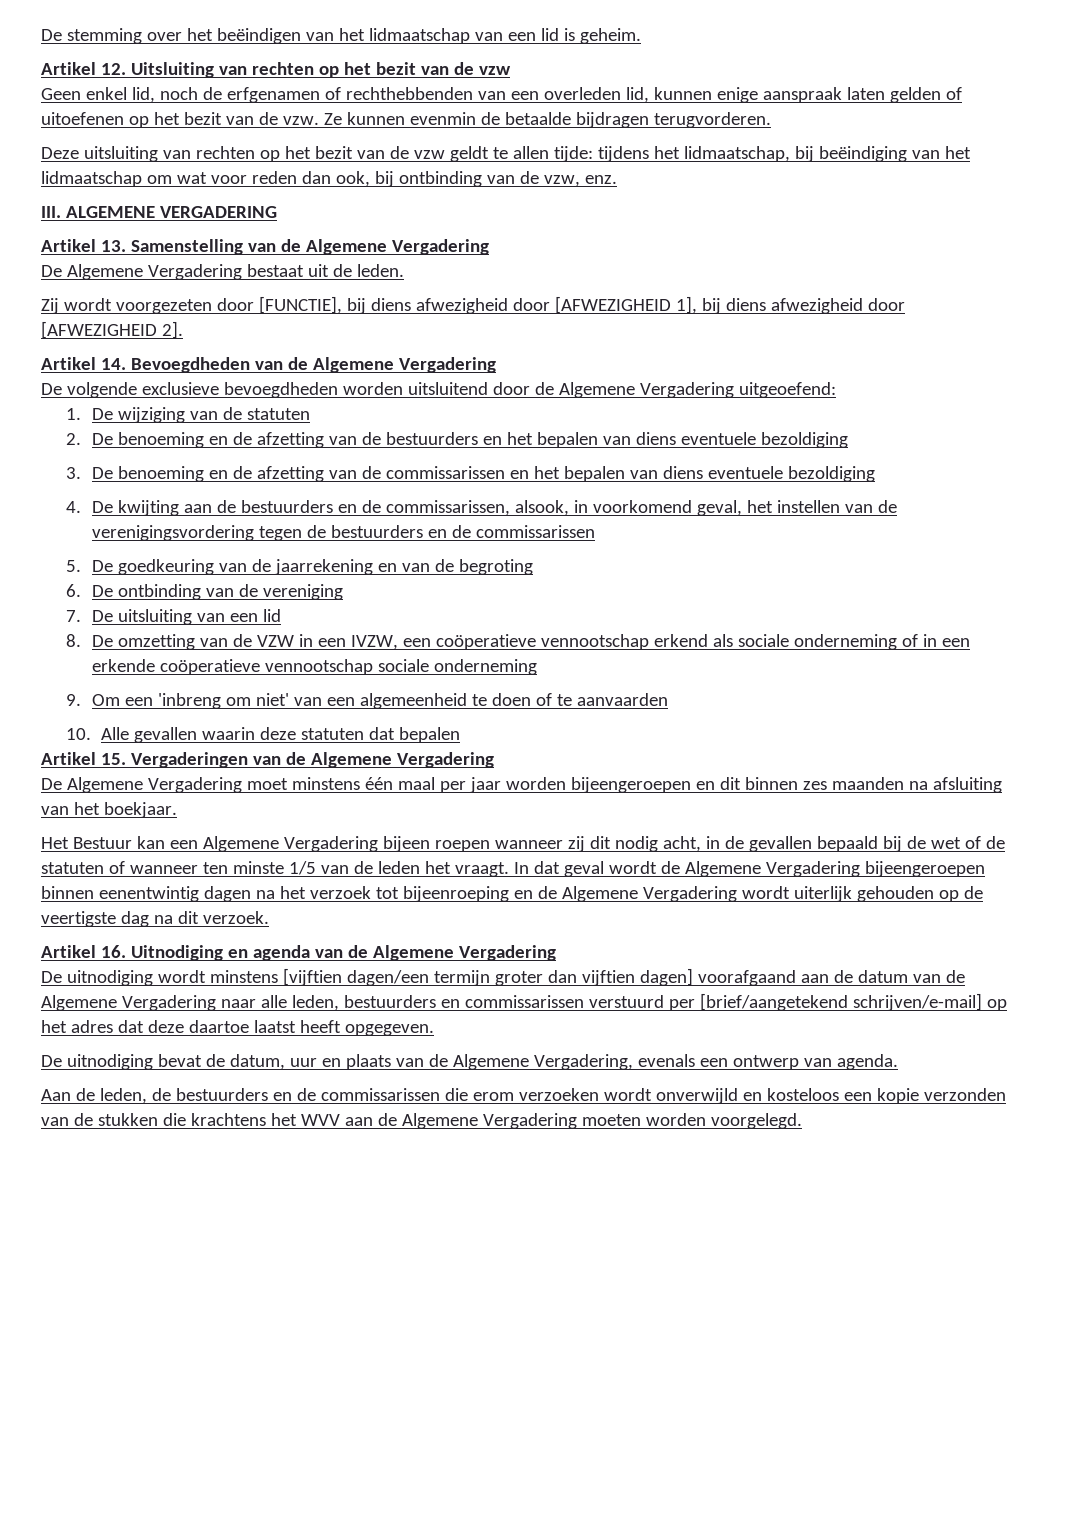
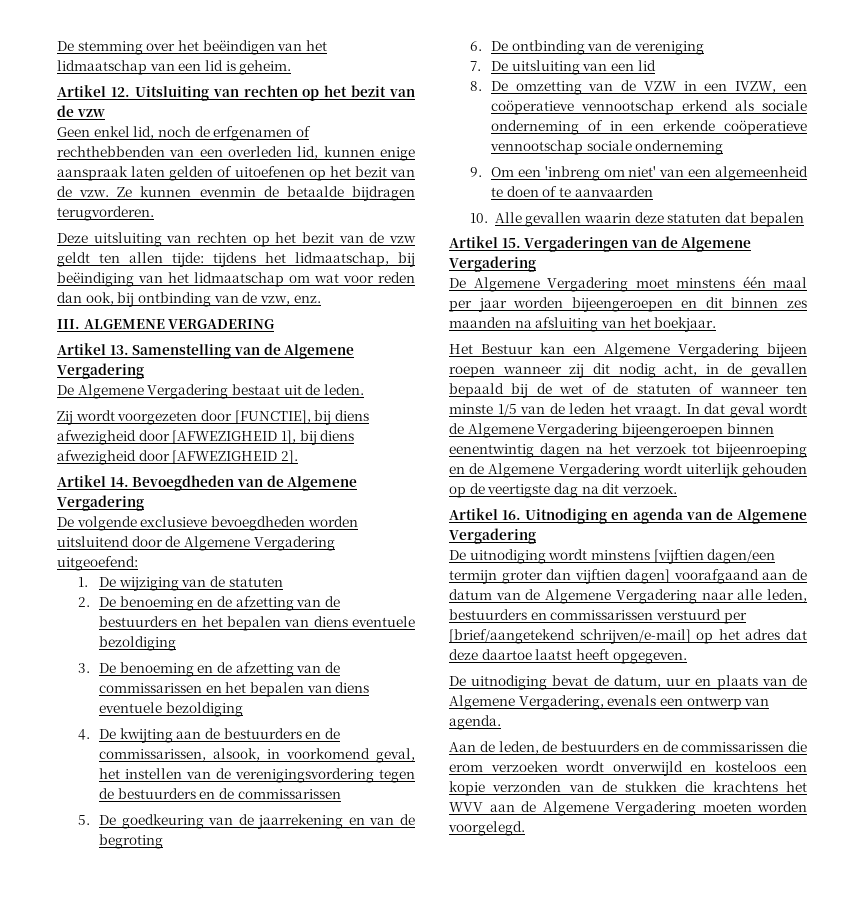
[492,147,508,159] te -> [99,253,120,263] ten

